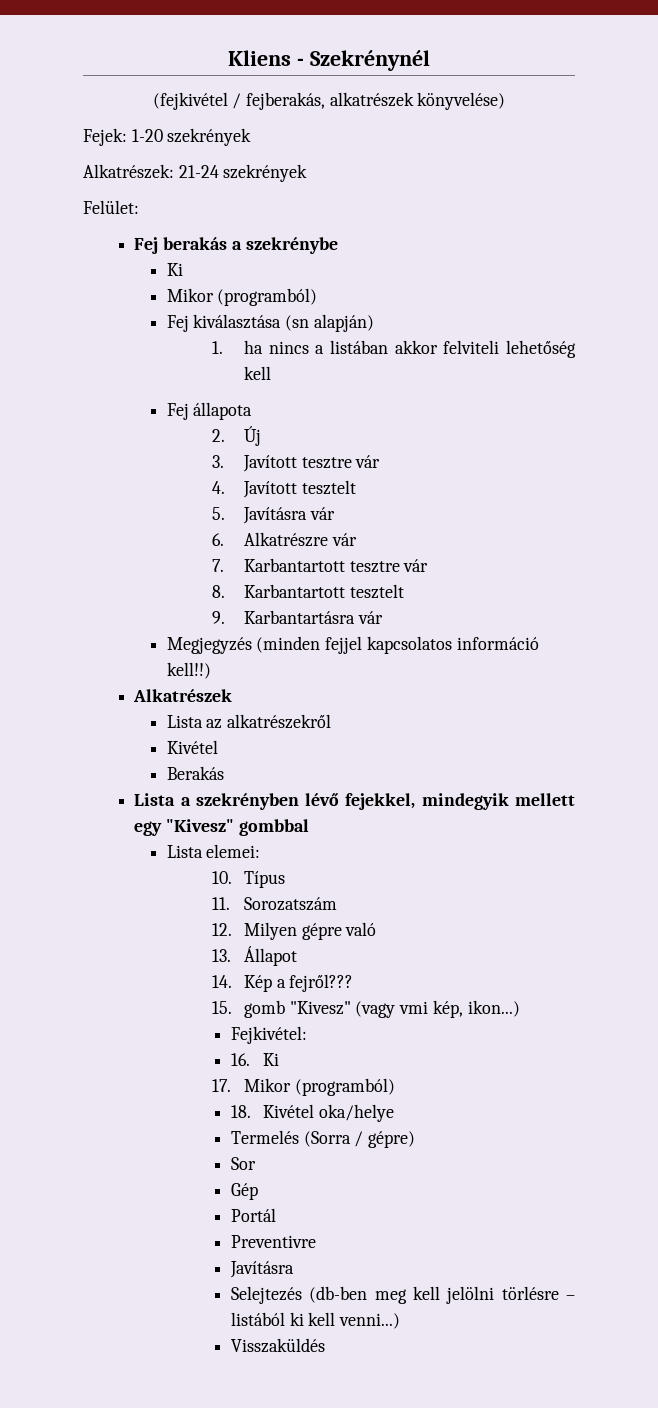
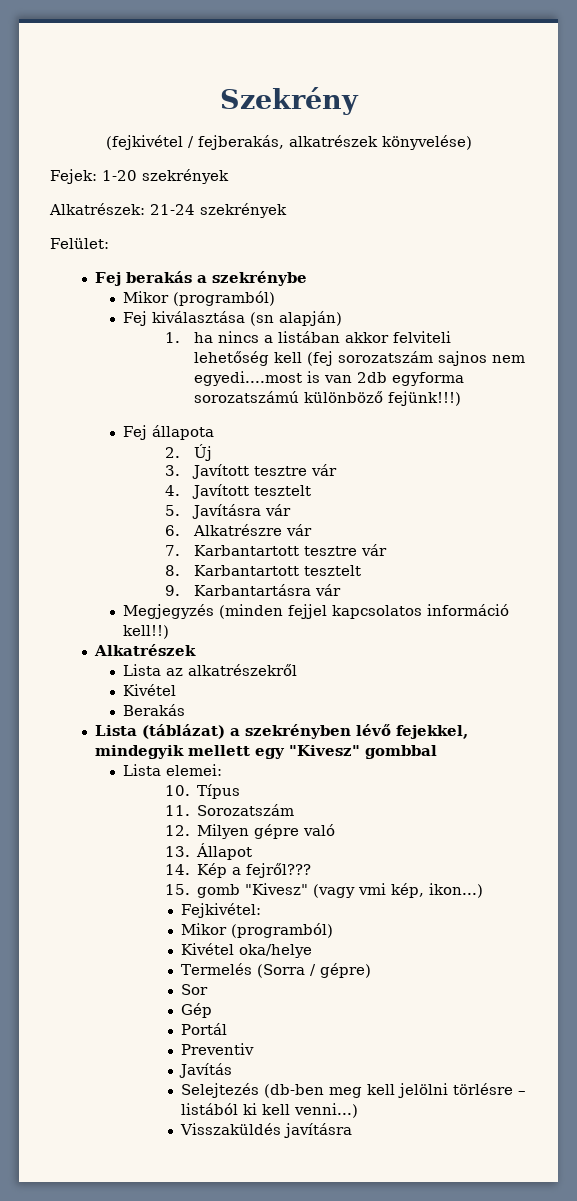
[228,50,430,71] Kliens - Szekrénynél -> [219,87,359,115] Szekrény
[166,263,183,276] // Ki -> (307, 278) none
(271, 373) none -> [306,351,525,366] [193,371,464,386] [193,391,461,406] (fej sorozatszám sajnos nem egyedi....most is van 2db egyforma sorozatszámú különböző fejünk!!!)
(176, 799) none -> [141,724,225,739] (táblázat)
[231,1053,280,1066] [211,1078,395,1096] [231,1105,252,1118] 16. Ki // 17. Mikor (programból) // 18. -> [181,923,334,938] Mikor (programból) //
[231,1235,317,1248] [230,1261,295,1278] Preventivre // Javításra -> [181,1043,255,1055] [179,1063,233,1078] Preventiv // Javítás
(326, 1345) none -> [284,1123,353,1138] javításra

